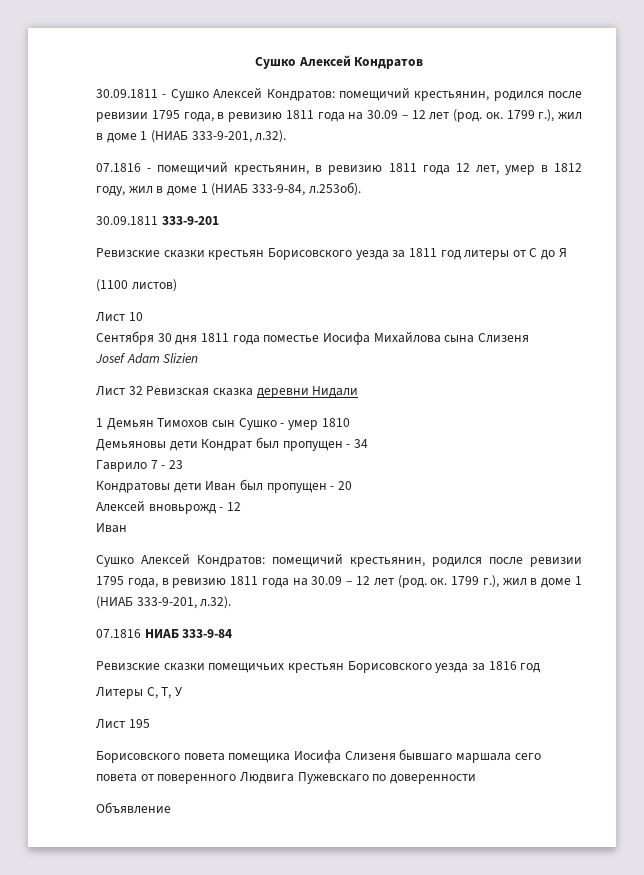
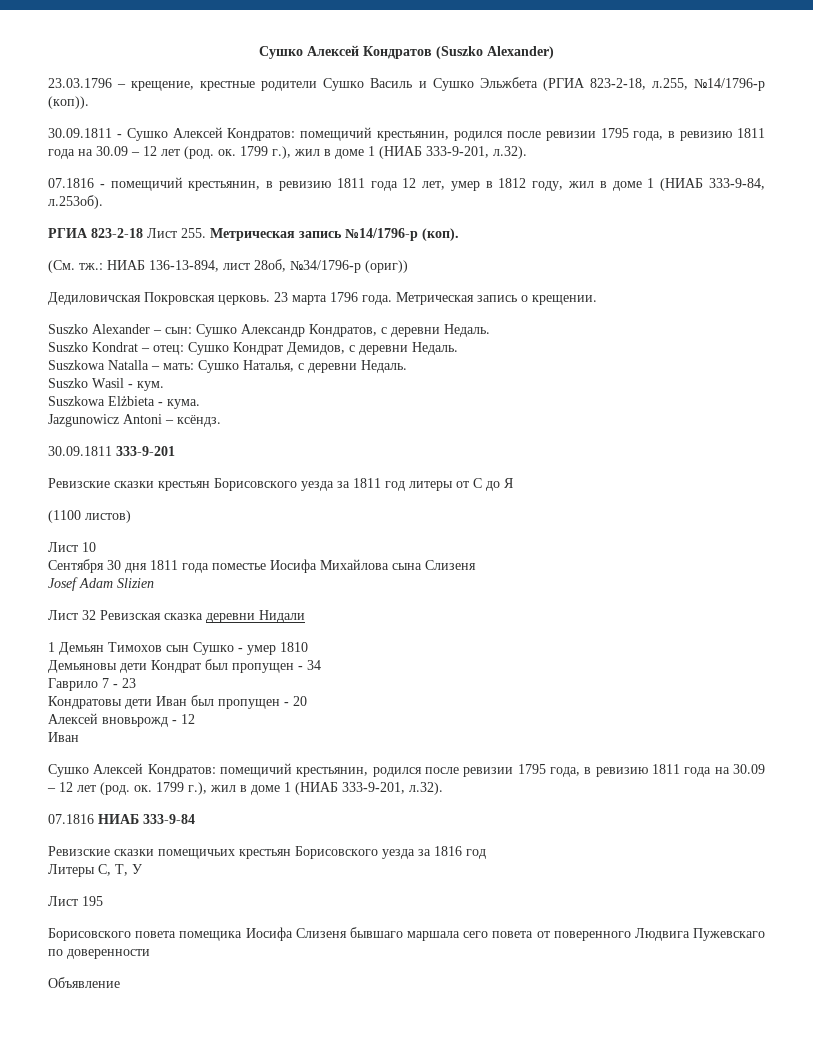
(424, 63) none -> [436,46,554,59] [48,77,766,91] [48,96,89,109] (Suszko Alexander) // 23.03.1796 – крещение, крестные родители Сушко Василь и Сушко Эльжбета (РГИА 823-2-18, л.255, №14/1796-р (коп)).
(361, 189) none -> [48,228,459,241] [48,259,408,273] [48,292,597,305] [48,324,490,337] [48,342,458,355] [48,360,407,373] [48,378,164,391] [48,396,200,409] [48,414,221,427] // РГИА 823-2-18 Лист 255. Метрическая запись №14/1796-р (коп). // (См. тж.: НИАБ 136-13-894, лист 28об, №34/1796-р (ориг)) // Дедиловичская Покровская церковь. 23 марта 1796 года. Метрическая запись о крещении. // Suszko Alexander – сын: Сушко Александр Кондратов, с деревни Нeдаль. // Suszko Kondrat – отец: Сушко Кондрат Демидов, с деревни Нeдаль. // Suszkowa Natalla – мать: Сушко Наталья, с деревни Нeдаль. // Suszko Wasil - кум. // Suszkowa Elżbieta - кума. // Jazgunowicz Antoni – ксёндз.

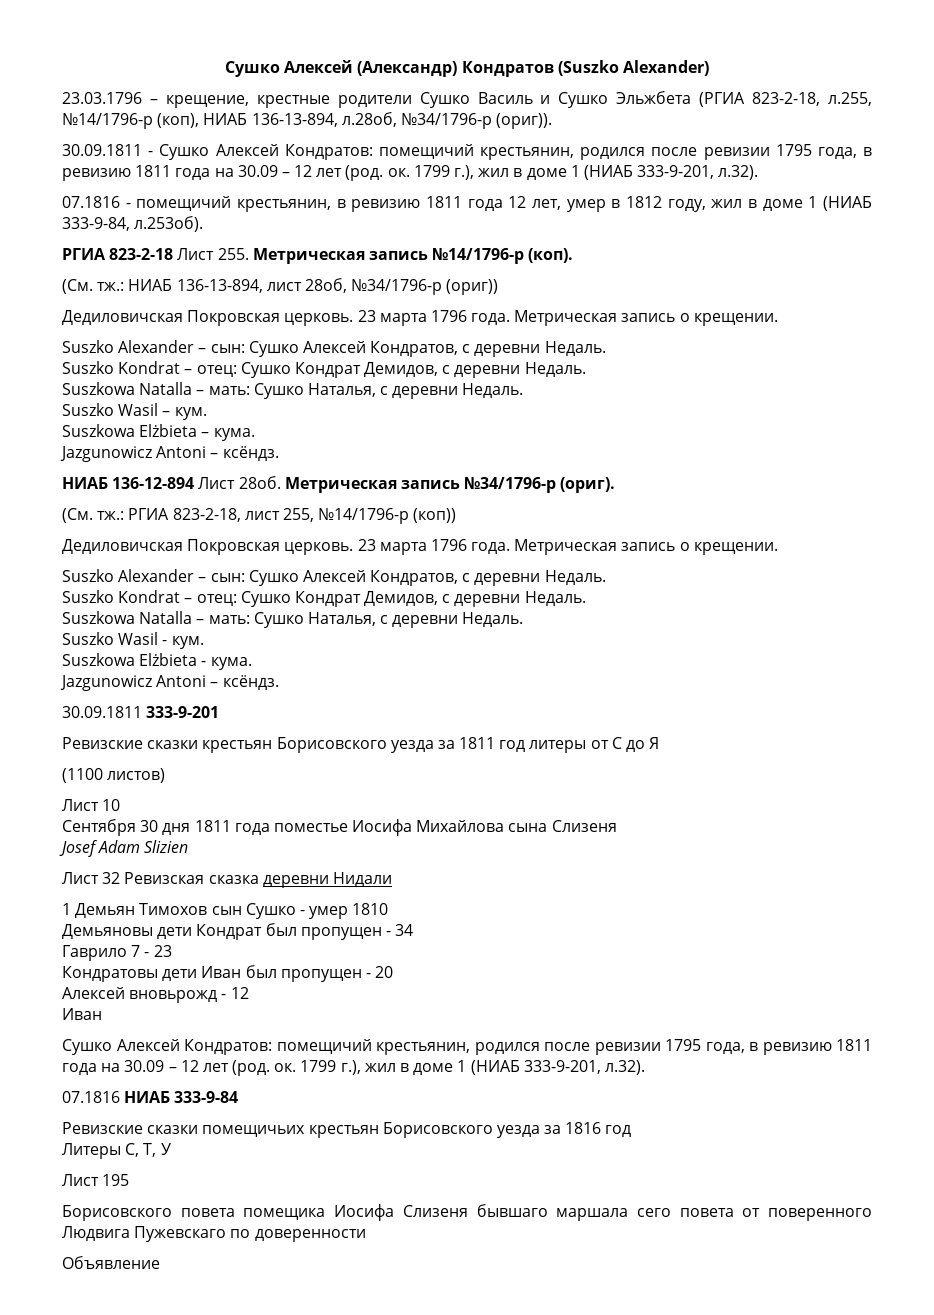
[259,45,359,59] Сушко Алексей -> [225,60,458,77] Сушко Алексей (Александр)
[48,96,89,109] (коп)). -> [157,112,553,129] (коп), НИАБ 136-13-894, л.28об, №34/1796-р (ориг)).
[241,324,305,337] Александр -> [302,341,606,357] [62,361,586,378] [62,382,524,399] [62,403,207,420] [62,424,255,441] [60,446,279,462] [62,476,616,493] [62,508,457,524] [62,539,778,555] [62,569,366,586] Алексей Кондратов, с деревни Недаль. // Suszko Kondrat – отец: Сушко Кондрат Демидов, с деревни Недаль. // Suszkowa Natalla – мать: Сушко Наталья, с деревни Недаль. // Suszko Wasil – кум. // Suszkowa Elżbieta – кума. // Jazgunowicz Antoni – ксёндз. // НИАБ 136-12-894 Лист 28об. Метрическая запись №34/1796-р (ориг). // (См. тж.: РГИА 823-2-18, лист 255, №14/1796-р (коп)) // Дедиловичская Покровская церковь. 23 марта 1796 года. Метрическая запись о крещении. // Suszko Alexander – сын: Сушко Алексей

